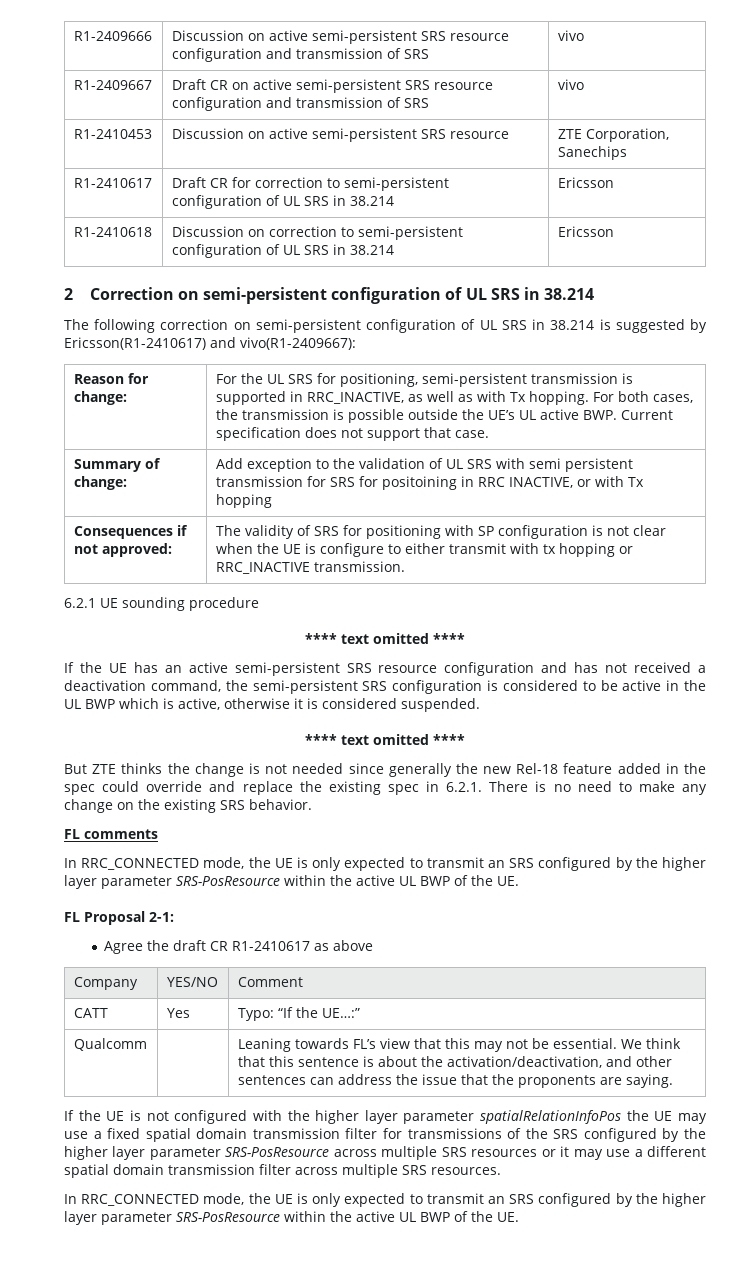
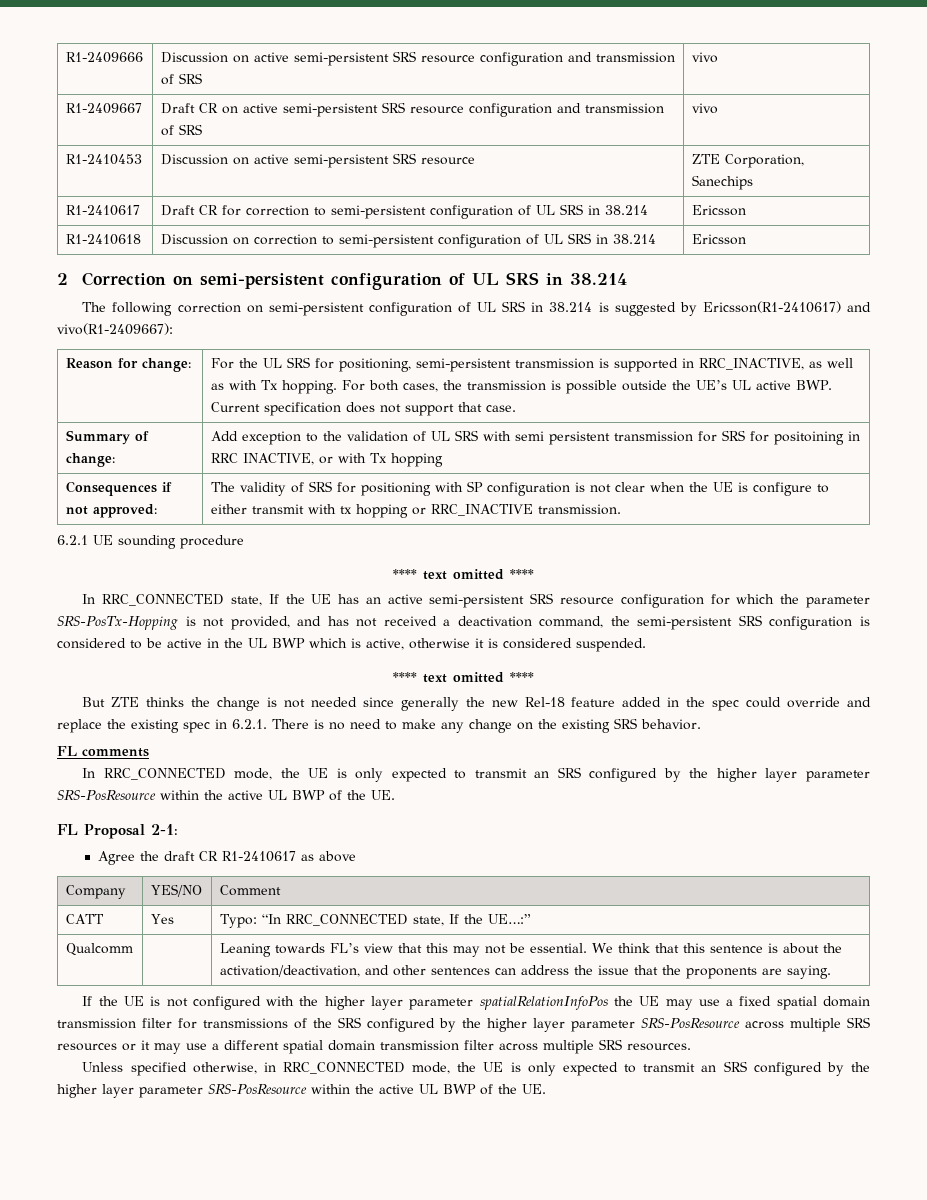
(465, 638) none -> [82,594,262,606] In RRC_CONNECTED state,
(535, 669) none -> [710,594,871,608] [57,616,290,630] for which the parameter SRS-PosTx-Hopping is not provided,
[277,1007,293,1018] “If -> [261,914,459,926] “In RRC_CONNECTED state, If
[64,1194,77,1204] In -> [82,1062,276,1076] Unless specified otherwise, in

